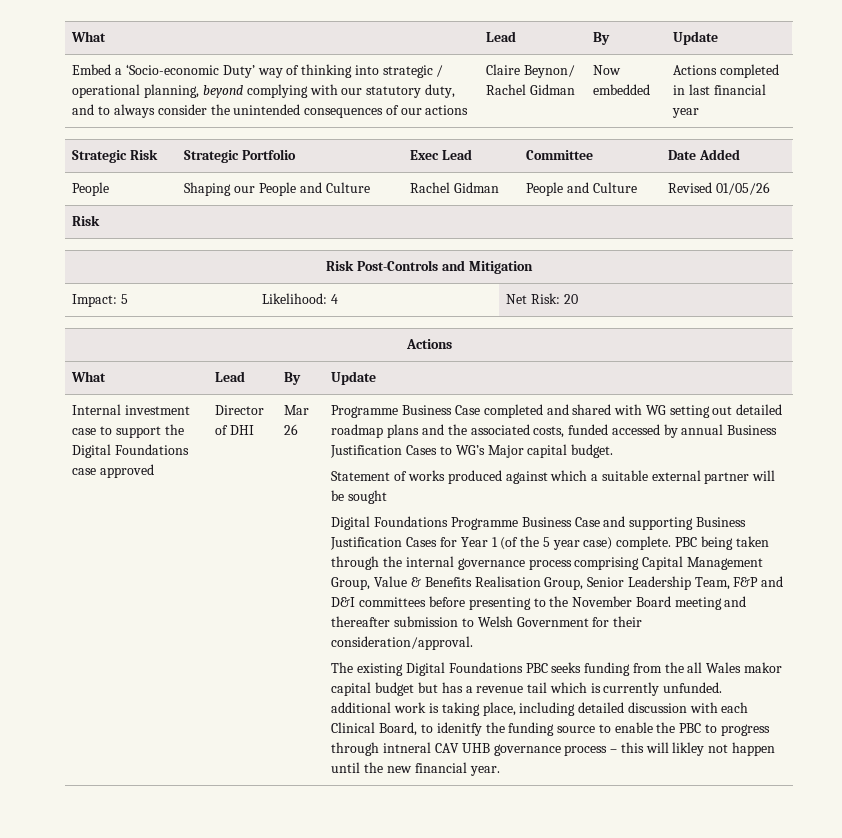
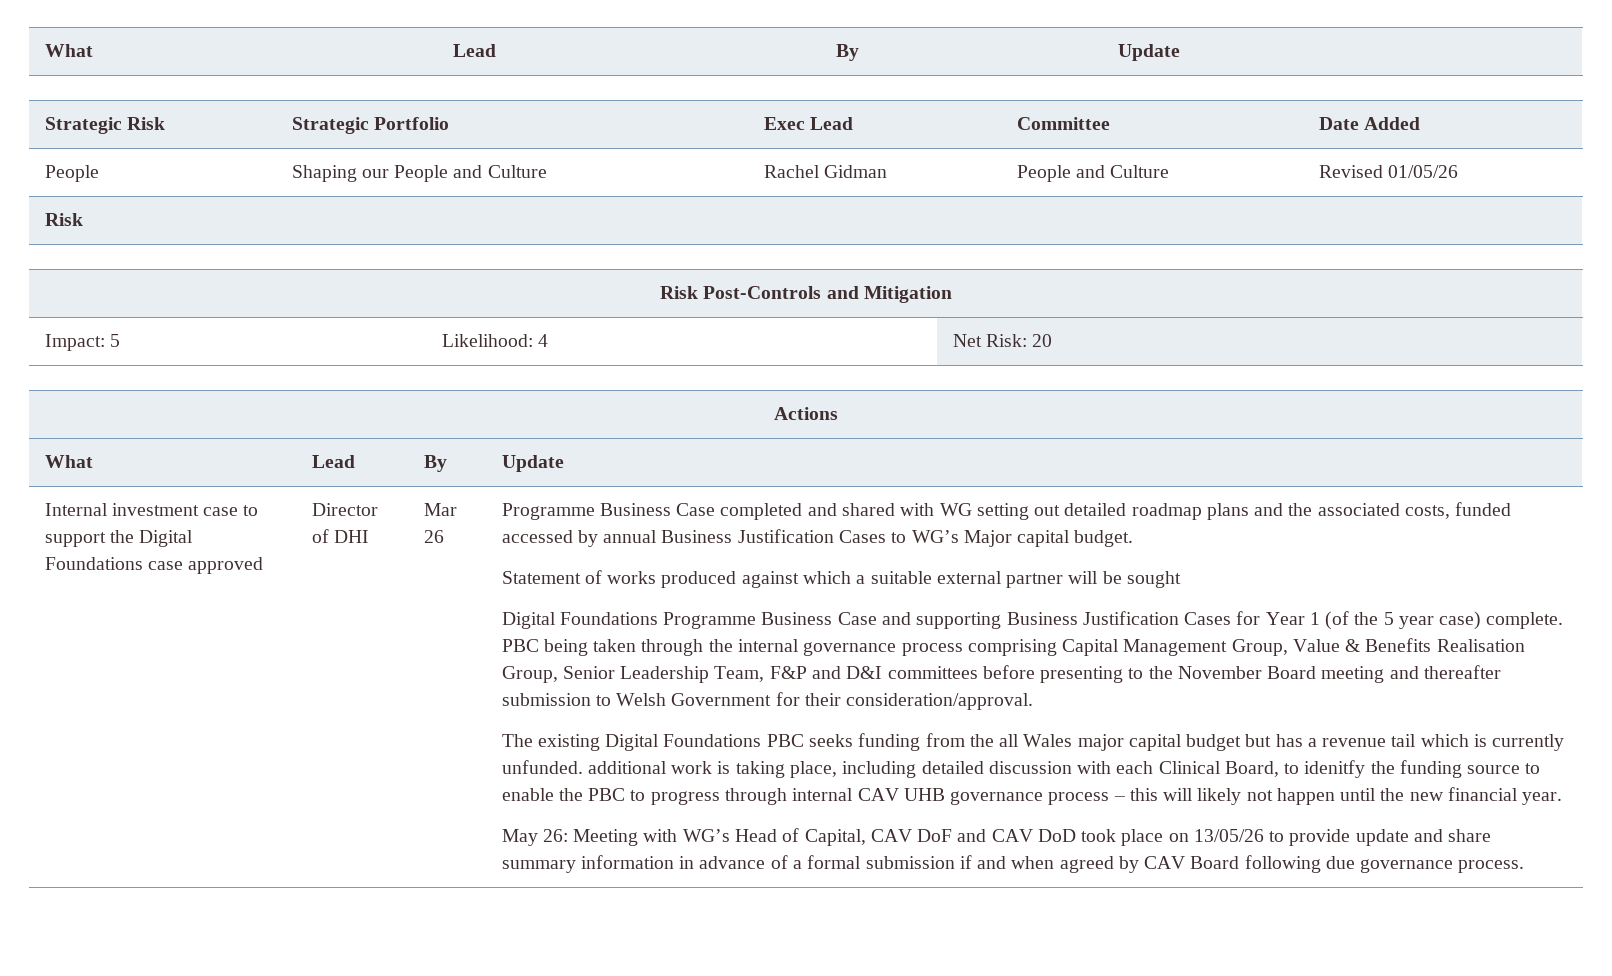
[71,31,107,42] [486,31,517,42] [593,32,611,45] [673,31,719,45] [72,64,444,78] [72,84,455,98] [72,104,469,118] [486,64,576,78] [486,84,576,95] [593,65,622,75] [593,84,651,95] [673,64,780,78] [673,84,766,95] [672,108,700,118] What | Lead | By | Update // Embed a ‘Socio-economic Duty’ way of thinking into strategic / operational planning, beyond complying with our statutory duty, and to always consider the unintended consequences of our actions | Claire Beynon/ Rachel Gidman | Now embedded | Actions completed in last financial year -> [44,44,93,57] [452,44,496,57] [835,44,859,61] [1117,44,1180,61] What | Lead | By | Update
[743,662,782,673] makor -> [1077,734,1124,751] major
[383,742,432,753] intneral -> [792,788,854,801] internal
[672,742,705,756] likley -> [1197,788,1242,805] likely
(500, 771) none -> [501,828,1492,846] [501,855,1525,873] // May 26: Meeting with WG’s Head of Capital, CAV DoF and CAV DoD took place on 13/05/26 to provide update and share summary information in advance of a formal submission if and when agreed by CAV Board following due governance process.

